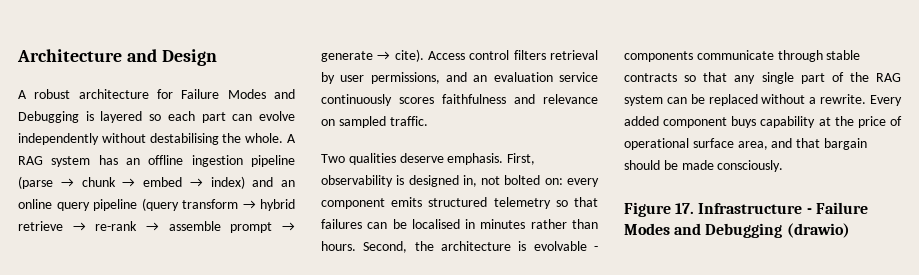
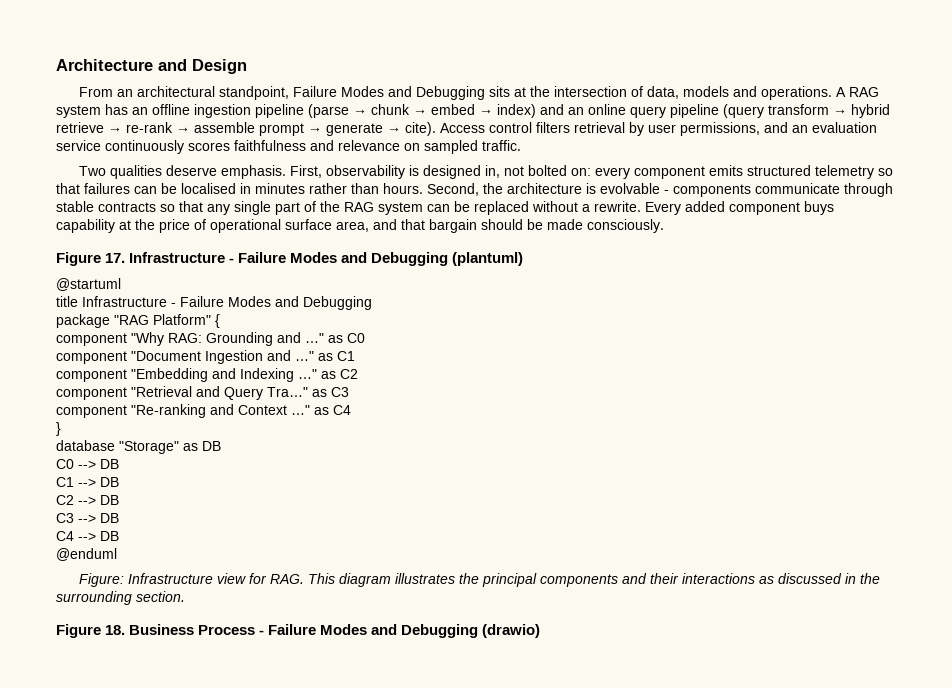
[18,89,295,99] [18,111,295,123] [18,133,284,145] A robust architecture for Failure Modes and Debugging is layered so each part can evolve independently without destabilising the whole. -> [78,86,832,100] From an architectural standpoint, Failure Modes and Debugging sits at the intersection of data, models and operations.
(783, 230) none -> [452,252,524,266] [56,278,121,291] [56,296,372,310] [56,314,220,328] [56,332,365,346] [56,350,355,364] [56,368,358,382] [56,386,349,400] [56,404,351,418] [56,422,61,436] [56,440,221,454] [56,459,119,469] [56,477,119,487] [56,495,119,505] [56,513,119,523] [56,531,119,541] [56,548,117,561] [78,573,880,587] [56,591,185,605] [56,624,479,638] (plantuml) // @startuml // title Infrastructure - Failure Modes and Debugging // package "RAG Platform" { // component "Why RAG: Grounding and …" as C0 // component "Document Ingestion and …" as C1 // component "Embedding and Indexing …" as C2 // component "Retrieval and Query Tra…" as C3 // component "Re-ranking and Context …" as C4 // } // database "Storage" as DB // C0 --> DB // C1 --> DB // C2 --> DB // C3 --> DB // C4 --> DB // @enduml // Figure: Infrastructure view for RAG. This diagram illustrates the principal components and their interactions as discussed in the surrounding section. // Figure 18. Business Process - Failure Modes and Debugging

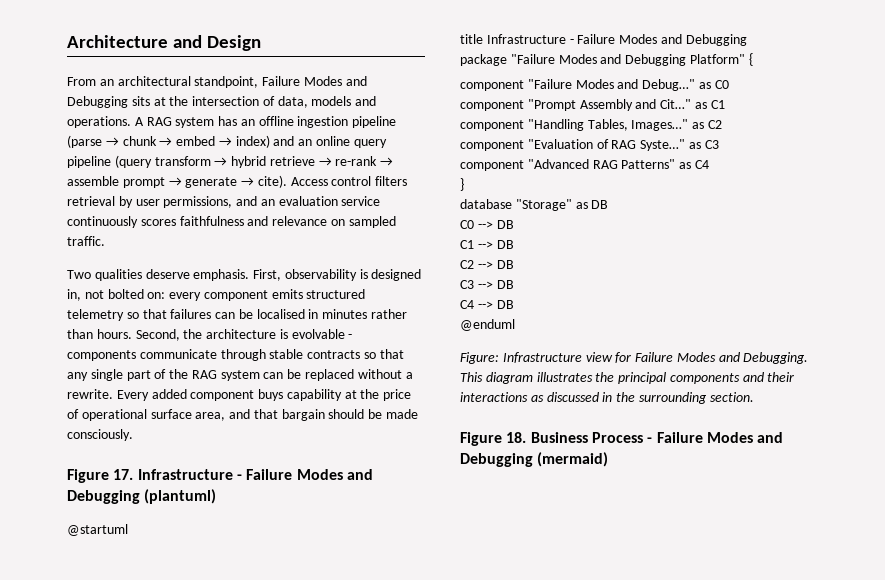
[114,315,149,325] "RAG -> [510,54,687,66] "Failure Modes and Debugging
[131,332,324,346] "Why RAG: Grounding and …" -> [527,79,696,91] "Failure Modes and Debug…"
[131,350,314,364] "Document Ingestion and …" -> [527,99,692,111] "Prompt Assembly and Cit…"
[131,368,317,382] "Embedding and Indexing …" -> [527,119,689,131] "Handling Tables, Images…"
[131,386,308,400] "Retrieval and Query Tra…" -> [527,139,686,151] "Evaluation of RAG Syste…"
[131,404,310,418] "Re-ranking and Context …" -> [527,159,676,169] "Advanced RAG Patterns"
[269,574,304,584] RAG. -> [635,352,809,364] Failure Modes and Debugging.
[482,624,541,638] (drawio) -> [537,452,609,467] (mermaid)

